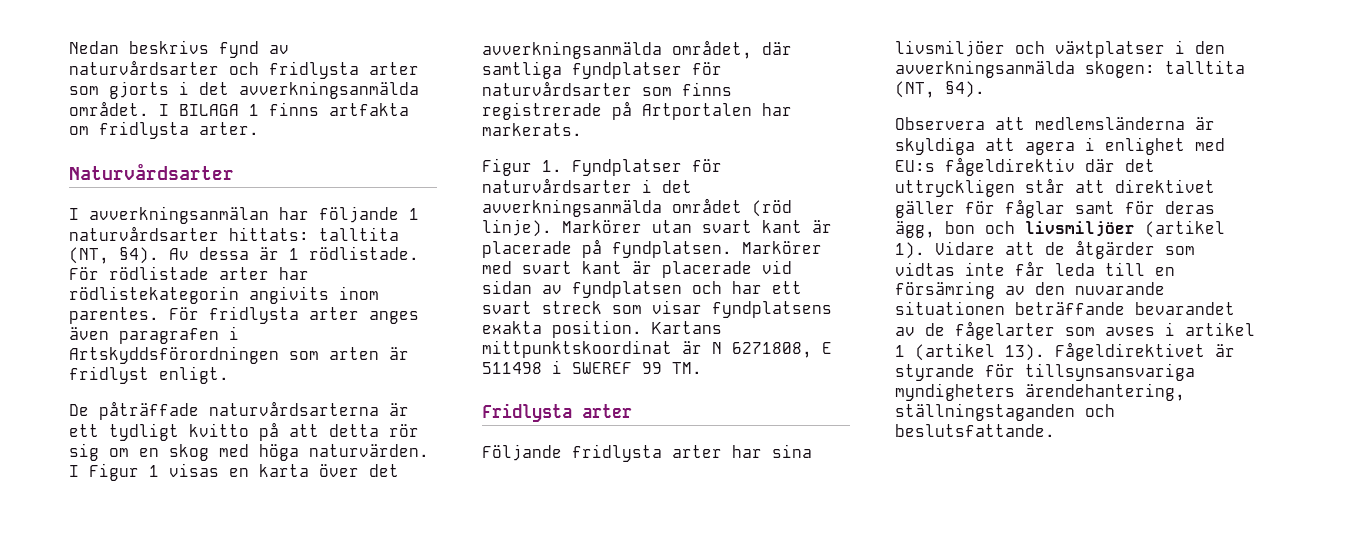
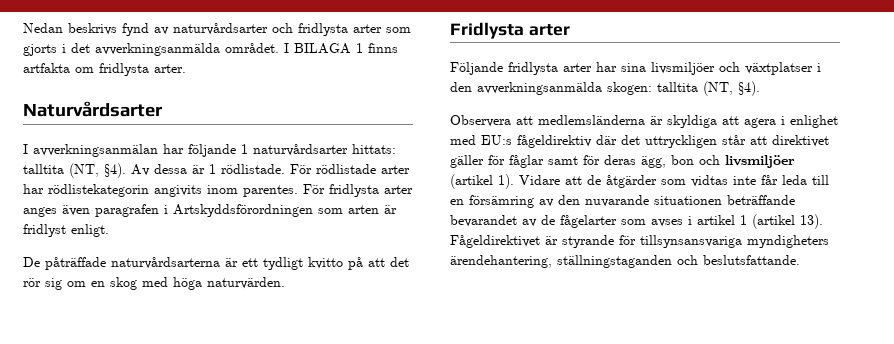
[329,424,379,437] detta -> [390,257,409,267] det
[69,463,399,481] [482,40,792,59] [482,61,722,79] [482,81,732,96] [482,101,792,120] [482,123,582,136] [482,158,722,176] [482,178,692,193] [482,198,792,217] [482,219,832,237] [482,239,822,258] [482,260,792,278] [482,280,802,298] [482,300,832,318] [482,320,722,338] [482,340,832,358] [482,360,702,374] I Figur 1 visas en karta över det avverkningsanmälda området, där samtliga fyndplatser för naturvårdsarter som finns registrerade på Artportalen har markerats. // Figur 1. Fyndplatser för naturvårdsarter i det avverkningsanmälda området (röd linje). Markörer utan svart kant är placerade på fyndplatsen. Markörer med svart kant är placerade vid sidan av fyndplatsen och har ett svart streck som visar fyndplatsens exakta position. Kartans mittpunktskoordinat är N 6271808, E 511498 i SWEREF 99 TM. -> (285, 283) none

